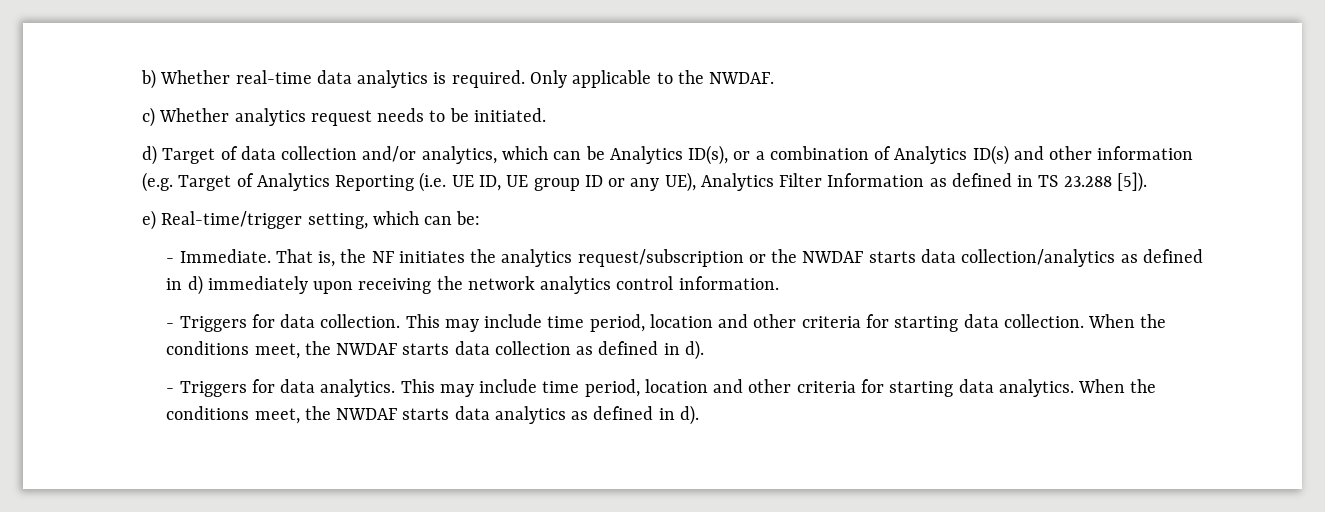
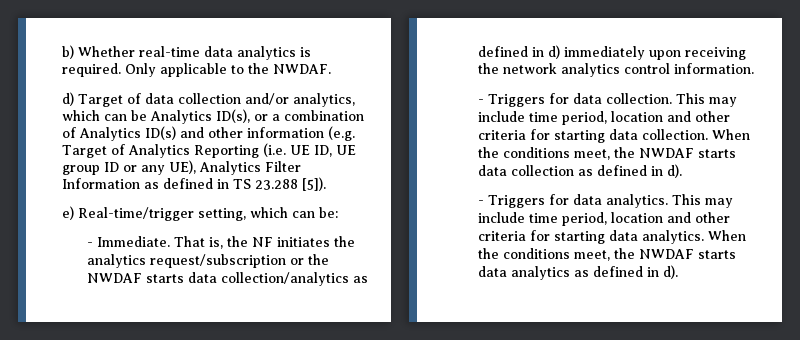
[142,107,546,127] // c) Whether analytics request needs to be initiated. -> (331, 69) none

